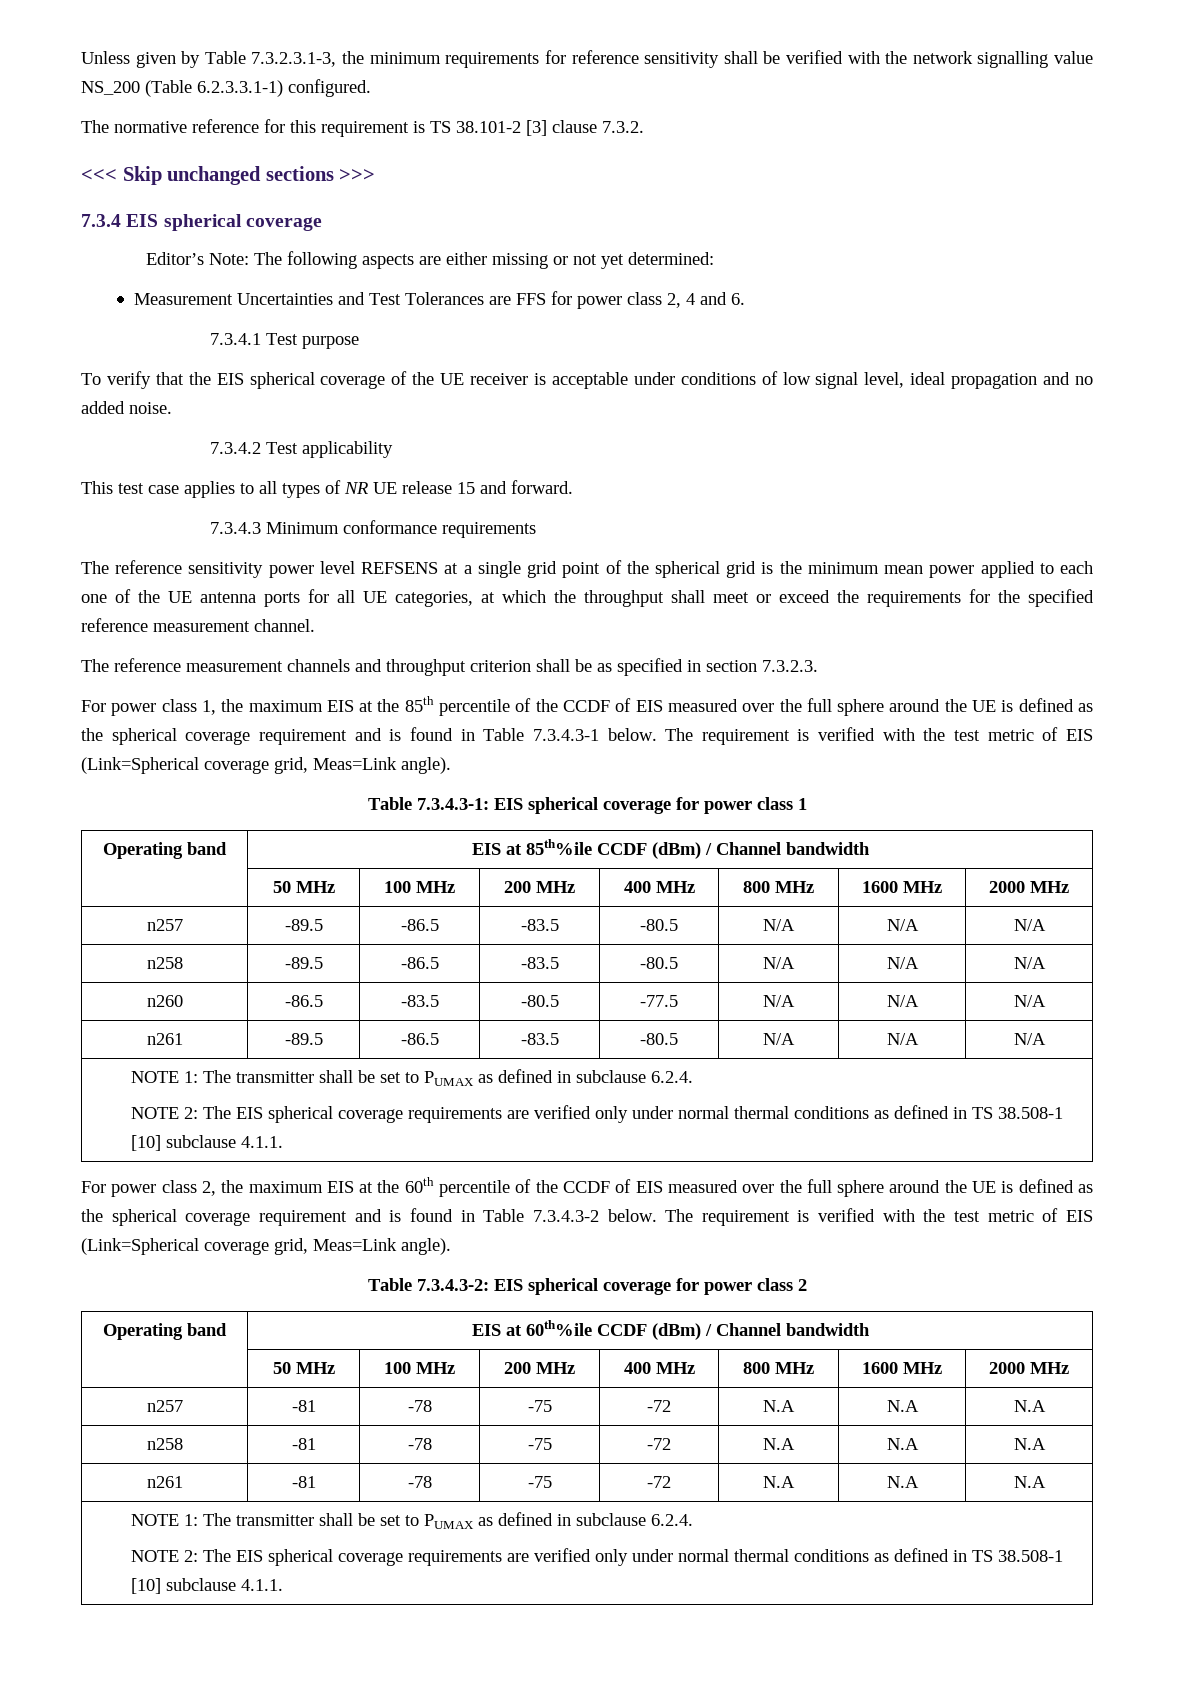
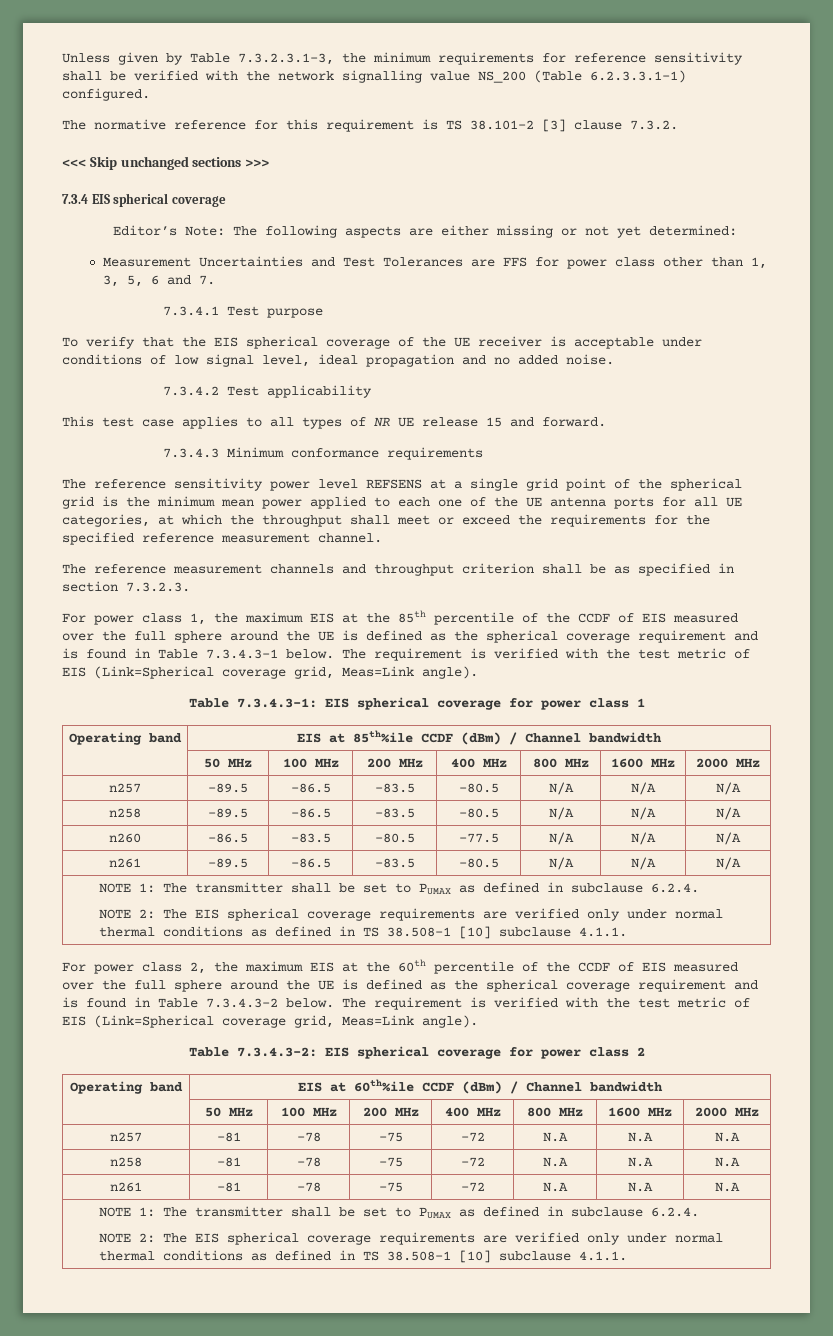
[666,292,745,308] 2, 4 and 6. -> [662,257,767,269] [102,275,215,287] other than 1, 3, 5, 6 and 7.

